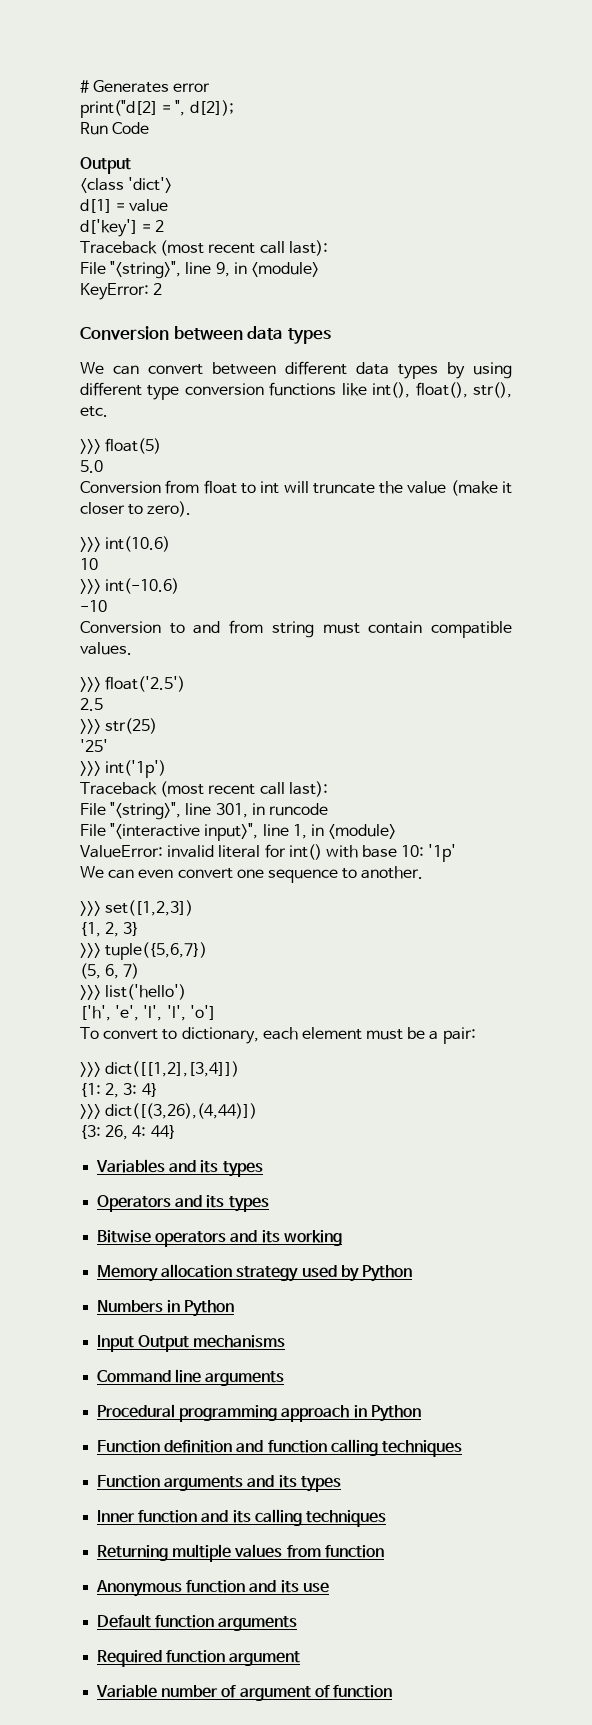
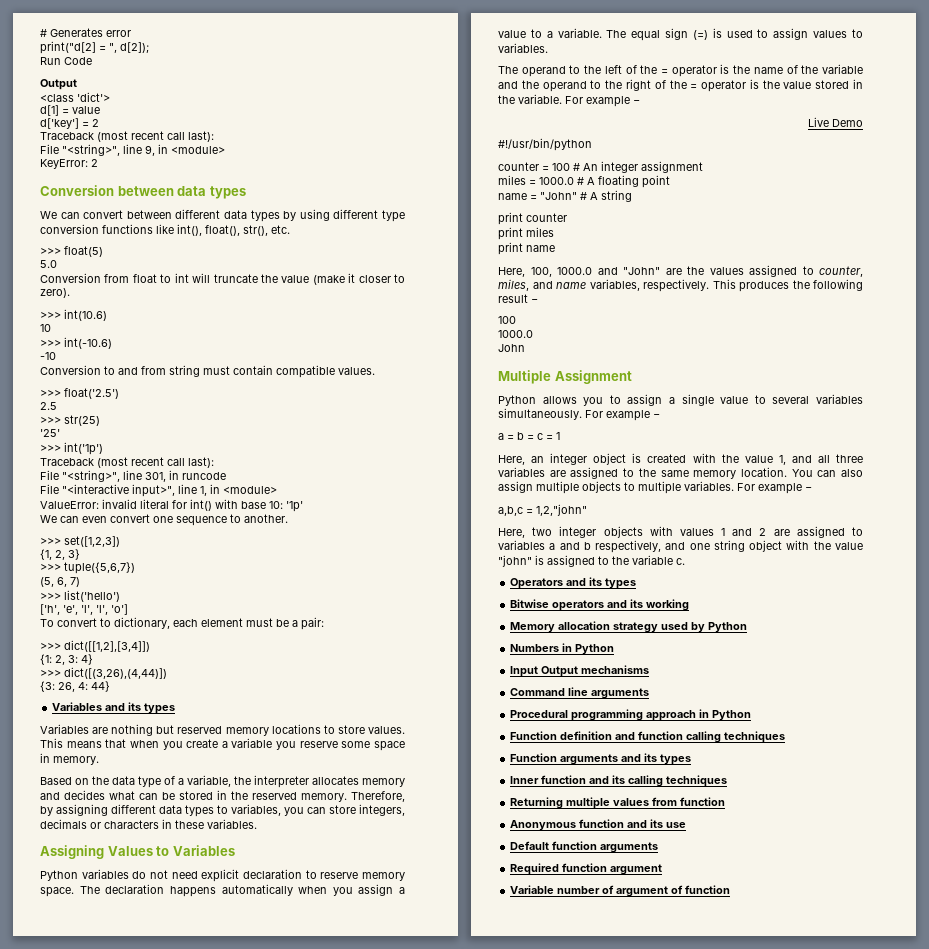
(263, 1169) none -> [40,724,405,736] [40,738,405,751] [40,753,99,765] [40,775,405,788] [40,790,405,802] [40,804,405,817] [40,819,257,829] [40,845,235,859] [40,869,406,882] [40,884,405,897] [498,28,863,41] [498,43,548,53] [498,64,863,77] [498,79,863,92] [498,94,640,107] [808,117,863,127] [498,138,592,151] [498,161,703,173] [498,175,670,188] [498,190,632,202] [498,212,567,225] [498,227,554,240] [498,242,555,255] [498,265,863,277] [498,279,863,292] [498,294,538,303] [498,316,516,324] [498,330,533,338] [498,344,525,352] [498,370,632,384] [498,394,863,406] [498,408,660,421] [498,432,560,440] [498,453,863,465] [498,467,863,479] [498,481,812,494] [498,504,587,516] [498,526,863,538] [498,540,863,553] [498,555,685,567] // Variables are nothing but reserved memory locations to store values. This means that when you create a variable you reserve some space in memory. // Based on the data type of a variable, the interpreter allocates memory and decides what can be stored in the reserved memory. Therefore, by assigning different data types to variables, you can store integers, decimals or characters in these variables. // Assigning Values to Variables // Python variables do not need explicit declaration to reserve memory space. The declaration happens automatically when you assign a value to a variable. The equal sign (=) is used to assign values to variables. // The operand to the left of the = operator is the name of the variable and the operand to the right of the = operator is the value stored in the variable. For example − // Live Demo // #!/usr/bin/python // counter = 100 # An integer assignment // miles = 1000.0 # A floating point // name = "John" # A string // print counter // print miles // print name // Here, 100, 1000.0 and "John" are the values assigned to counter, miles, and name variables, respectively. This produces the following result − // 100 // 1000.0 // John // Multiple Assignment // Python allows you to assign a single value to several variables simultaneously. For example − // a = b = c = 1 // Here, an integer object is created with the value 1, and all three variables are assigned to the same memory location. You can also assign multiple objects to multiple variables. For example − // a,b,c = 1,2,"john" // Here, two integer objects with values 1 and 2 are assigned to variables a and b respectively, and one string object with the value "john" is assigned to the variable c.

